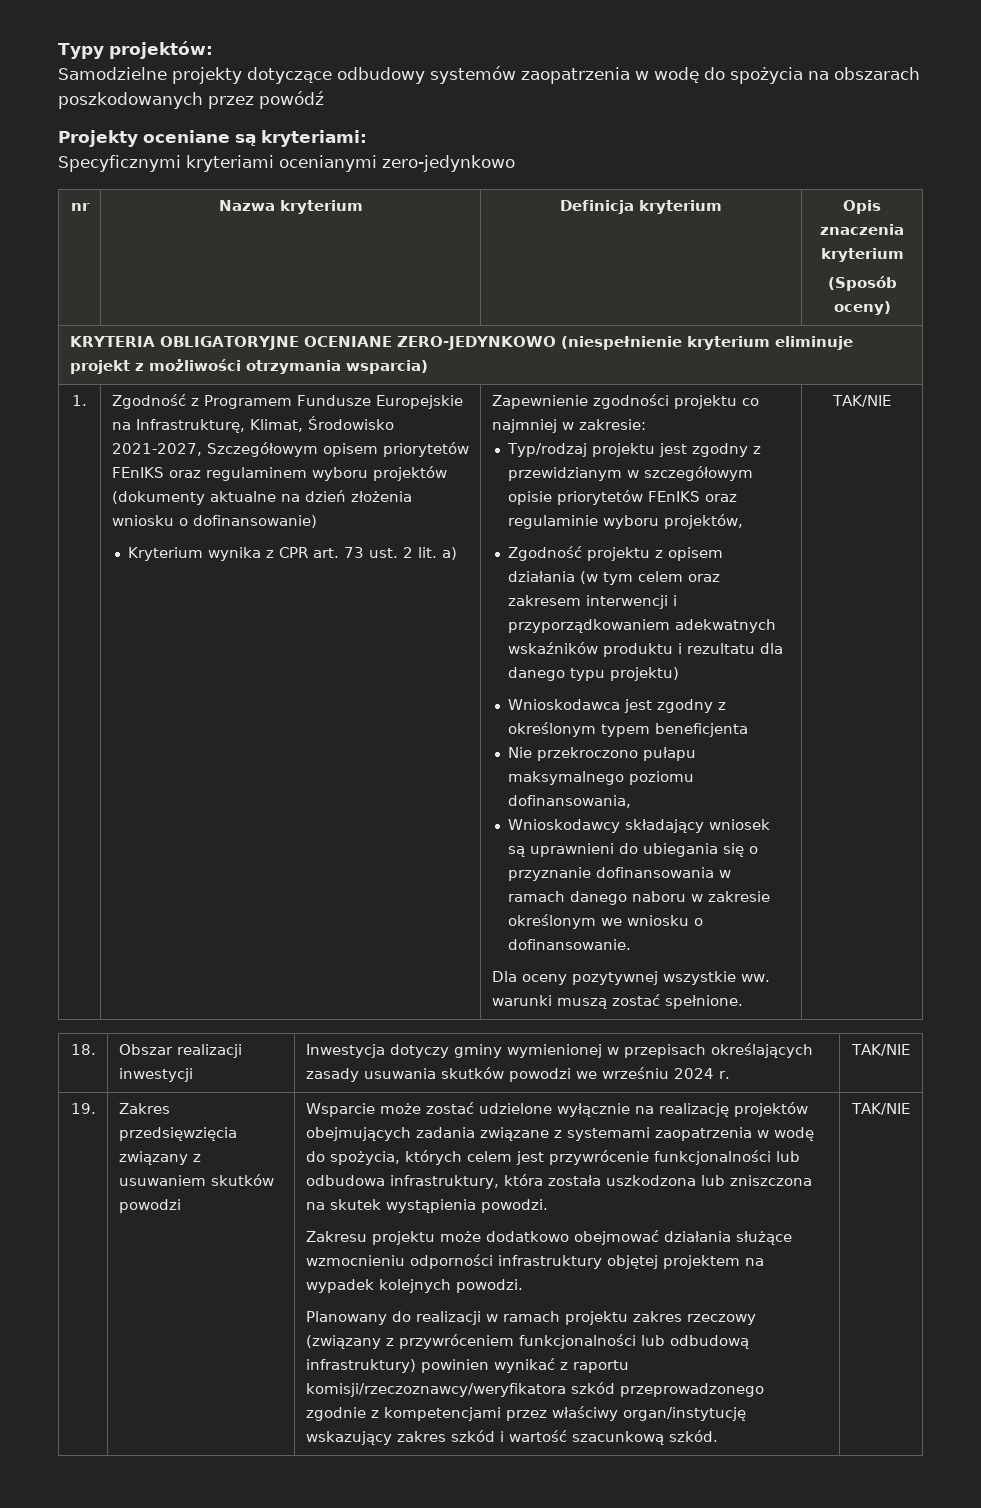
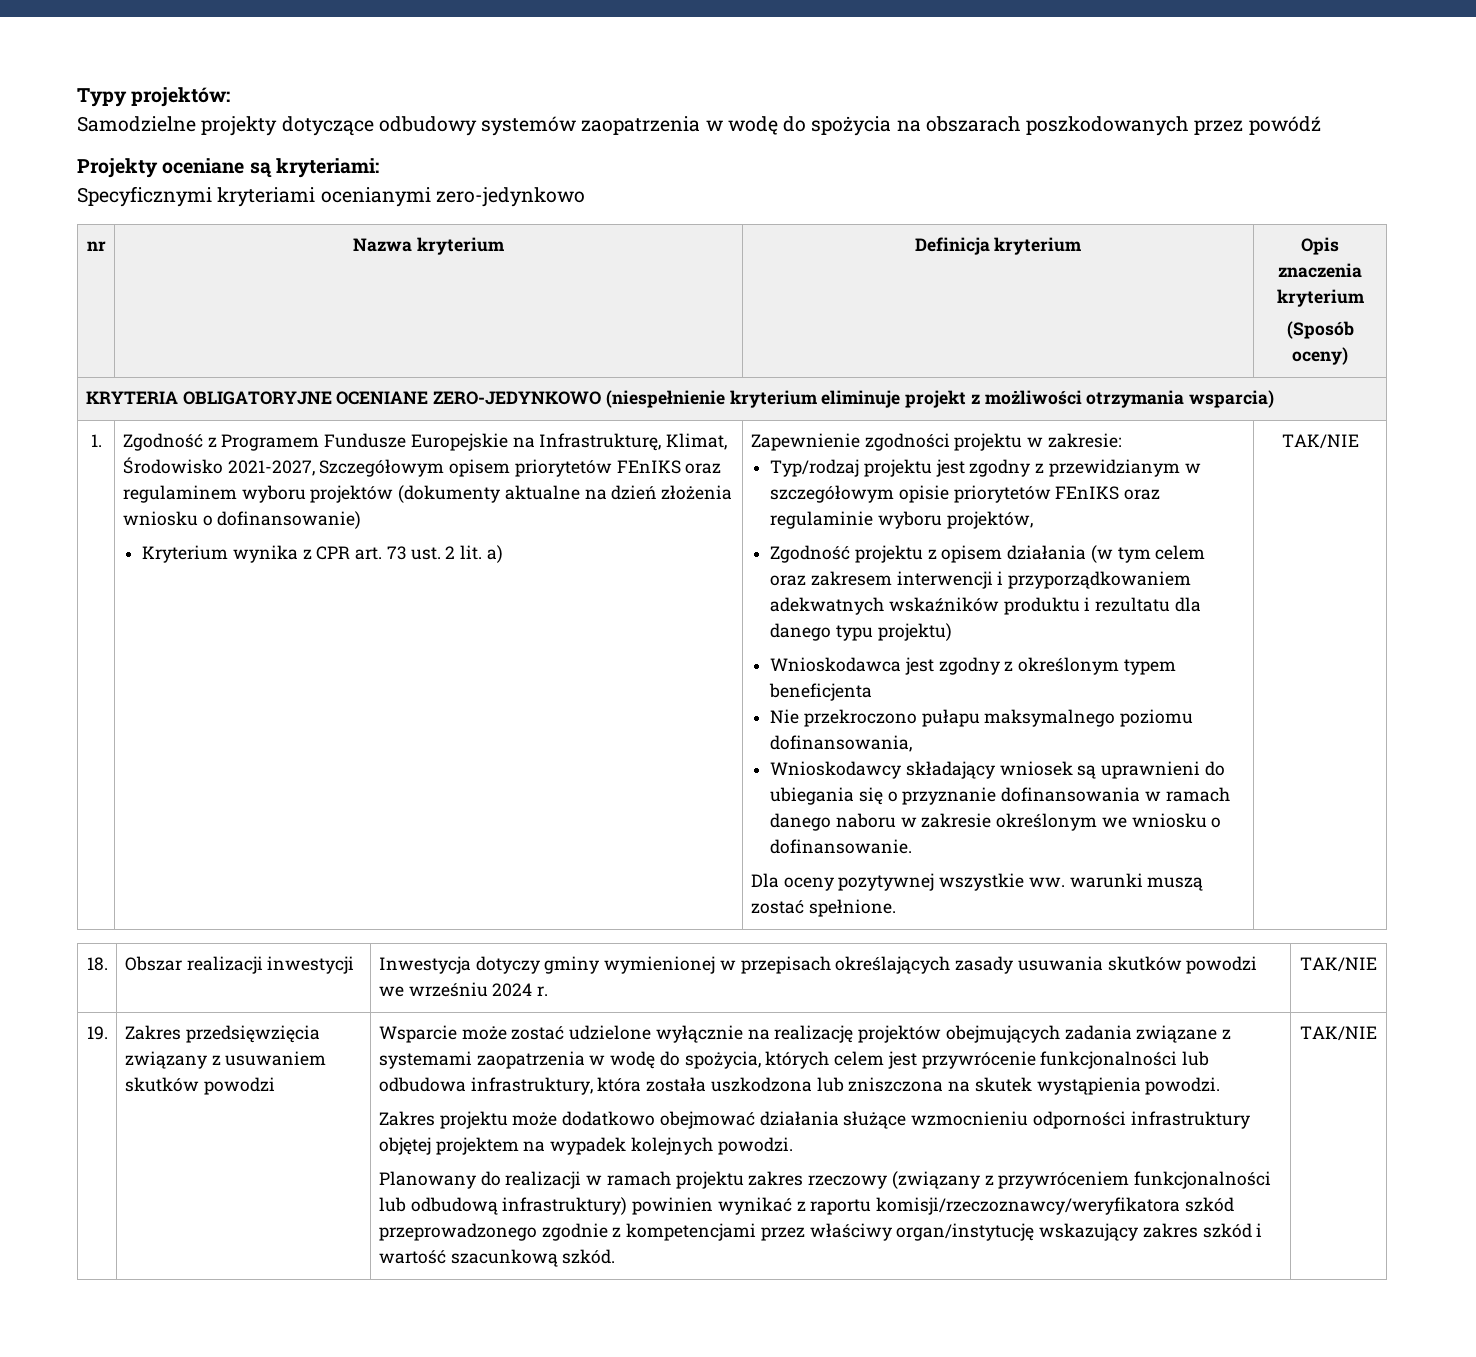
[741,398,759,406] [491,419,557,433] co najmniej -> (1023, 442) none
[305,1231,367,1242] Zakresu -> [378,1111,435,1126] Zakres

